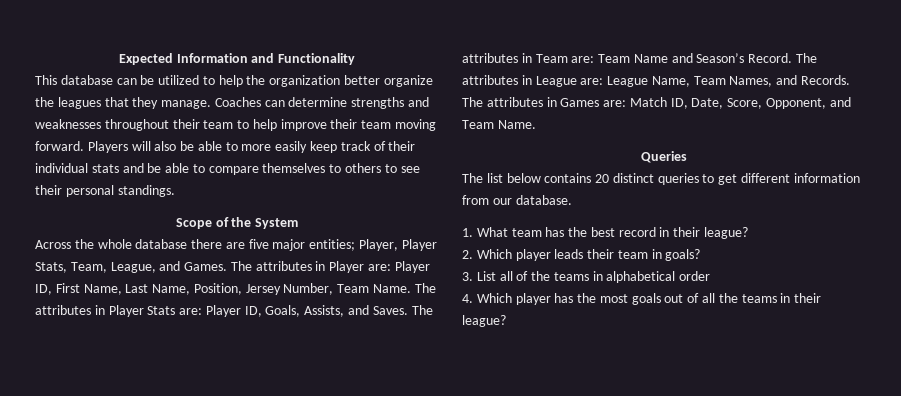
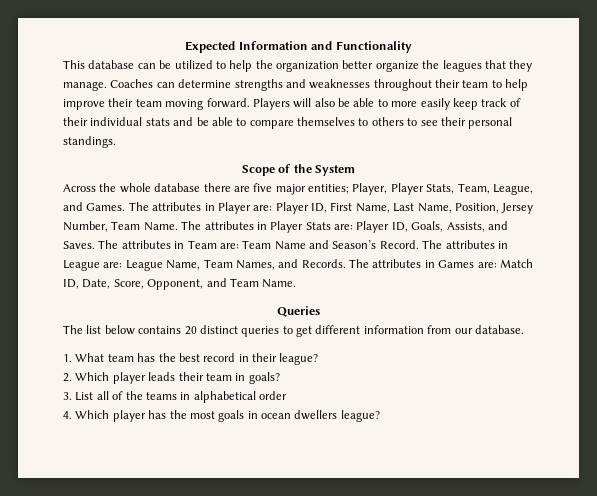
[664,293,822,303] out of all the teams in their -> [247,410,338,420] in ocean dwellers

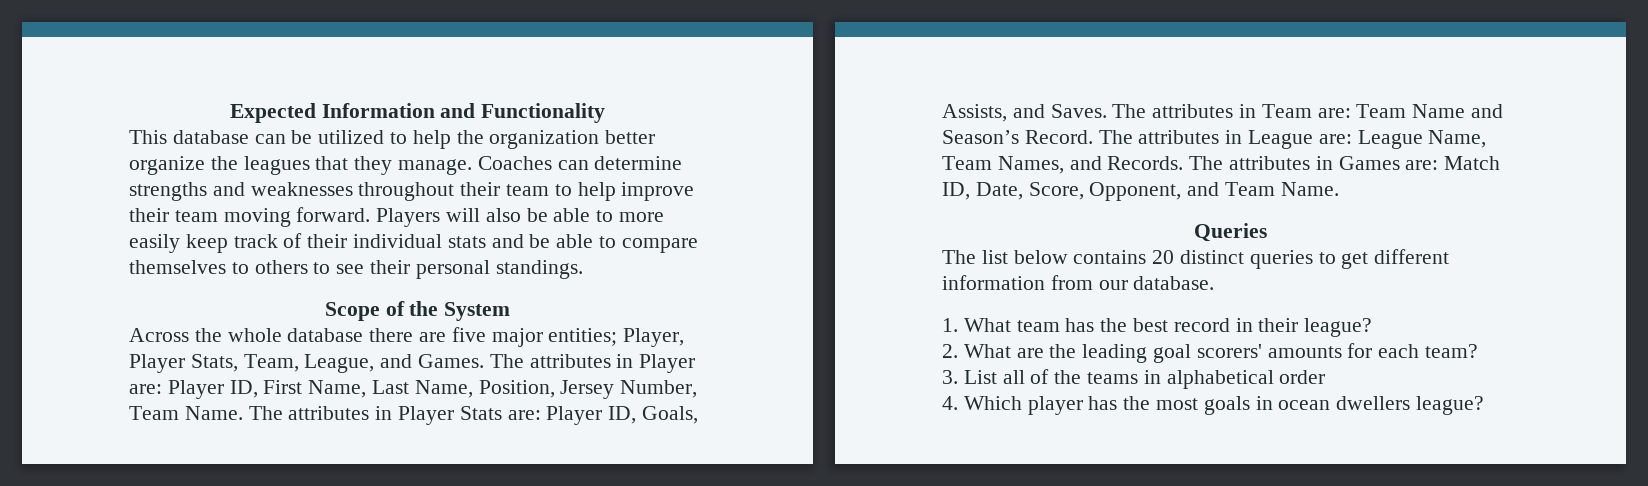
[75,372,280,384] Which player leads their team in goals? -> [963,343,1479,363] What are the leading goal scorers' amounts for each team?

